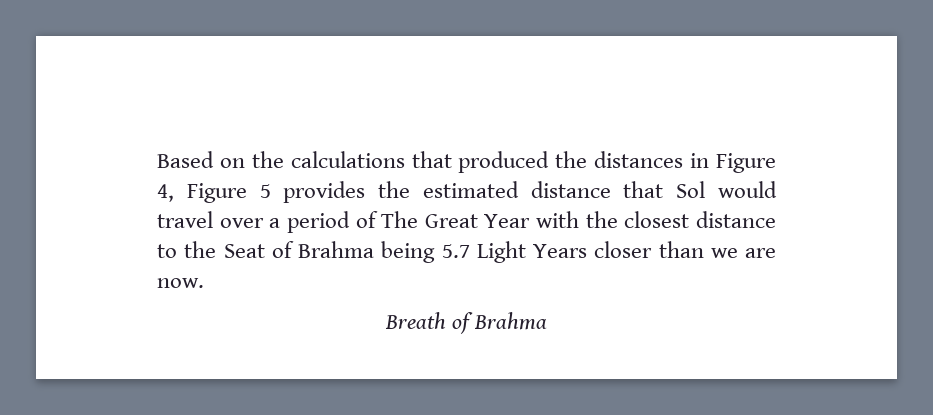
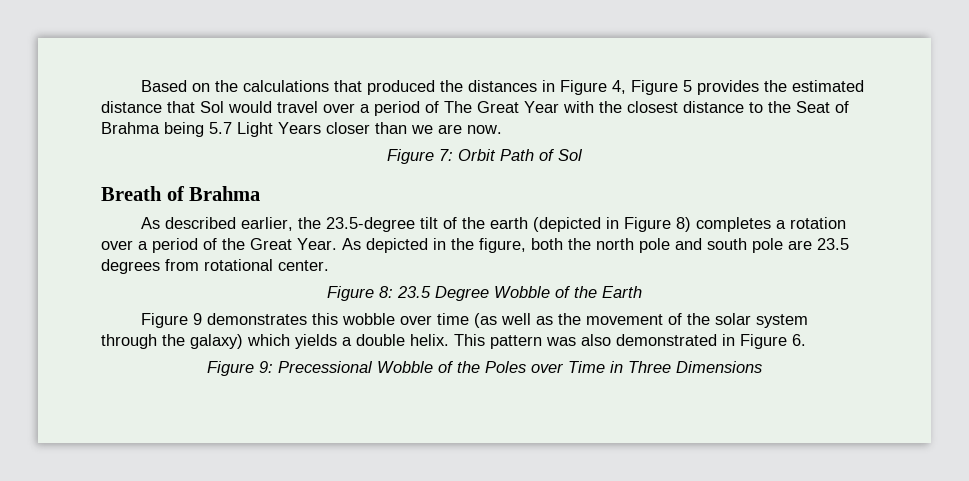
[384,312,548,334] Breath of Brahma -> [387,149,583,164] [101,186,261,201] [140,217,846,232] [101,238,849,253] [101,259,329,274] [327,286,642,301] [140,313,808,328] [101,334,806,349] [207,361,762,376] Figure 7: Orbit Path of Sol // Breath of Brahma // As described earlier, the 23.5-degree tilt of the earth (depicted in Figure 8) completes a rotation over a period of the Great Year. As depicted in the figure, both the north pole and south pole are 23.5 degrees from rotational center. // Figure 8: 23.5 Degree Wobble of the Earth // Figure 9 demonstrates this wobble over time (as well as the movement of the solar system through the galaxy) which yields a double helix. This pattern was also demonstrated in Figure 6. // Figure 9: Precessional Wobble of the Poles over Time in Three Dimensions

